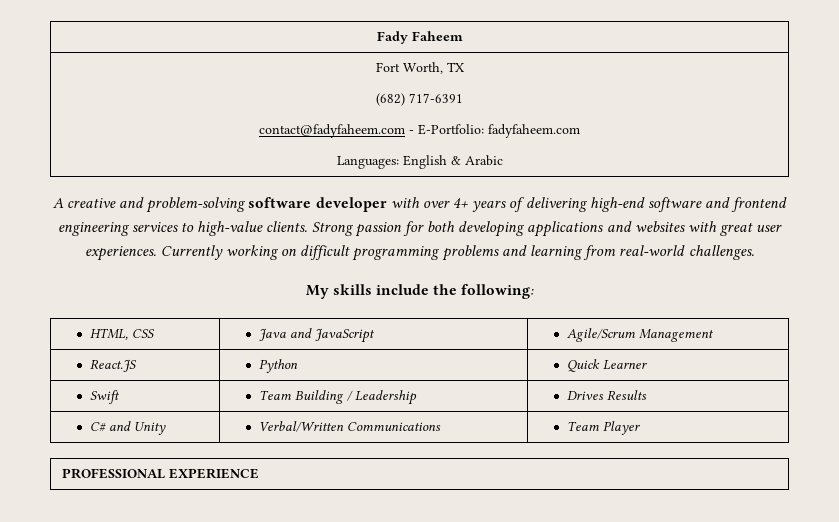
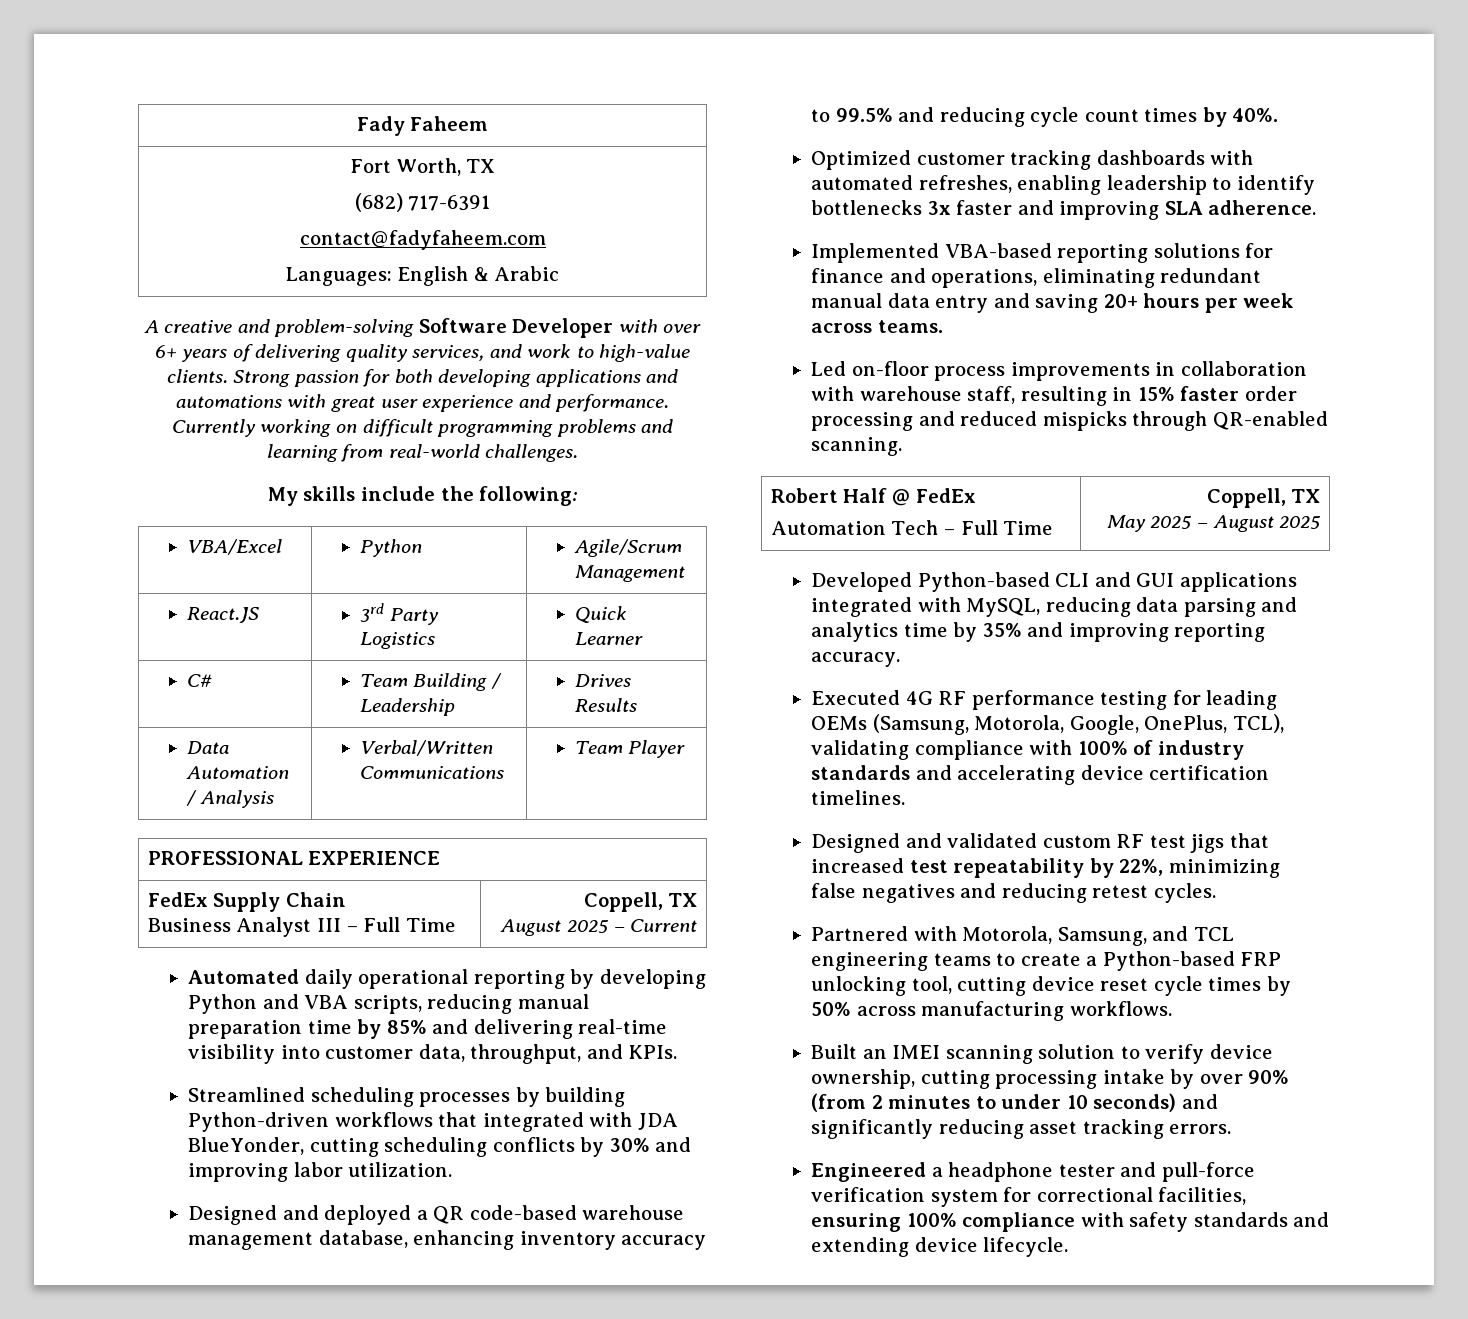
[409,124,580,138] - E-Portfolio: fadyfaheem.com -> (546, 240) none
[248,197,387,212] software developer -> [418,318,614,338] Software Developer
[453,198,469,208] 4+ -> [154,345,177,358] 6+
[589,197,788,212] [57,222,178,236] high-end software and frontend engineering services -> [345,344,572,362] quality services, and work
[634,221,685,232] websites -> [175,395,282,408] automations
[85,246,157,261] experiences. -> [422,394,670,412] experience and performance.
[90,328,155,340] [259,328,376,343] HTML, CSS | Java and JavaScript -> [186,539,282,555] [359,539,422,557] VBA/Excel | Python
[259,359,299,373] Python -> [359,603,439,625] [359,632,435,649] 3rd Party Logistics
[90,390,121,404] Swift -> [186,674,212,687] C#
[90,421,167,435] C# and Unity -> [186,741,229,754] [185,766,289,779] [185,790,274,808] Data Automation / Analysis
(259, 473) none -> [147,892,346,912] [147,917,456,937] [583,892,698,912] [500,919,698,936] [188,969,706,989] [188,994,589,1014] [188,1019,668,1039] [188,1044,678,1064] [188,1087,626,1107] [188,1112,678,1132] [188,1137,692,1157] [188,1162,453,1182] [188,1205,685,1225] [188,1230,707,1250] [811,107,1279,127] [811,150,1254,170] [811,175,1315,195] [811,200,1317,220] [811,243,1274,263] [811,268,1262,288] [811,293,1295,313] [811,320,943,333] [811,361,1307,381] [811,386,1297,406] [811,411,1328,431] [811,437,903,456] [770,488,976,506] [770,520,1054,535] [1206,488,1321,508] [1106,515,1321,532] [811,572,1297,592] [811,597,1298,617] [811,622,1266,642] [811,652,901,667] [811,690,1278,710] [811,714,1284,735] [811,740,1244,760] [811,765,1270,785] [811,790,906,805] [811,833,1269,853] [811,858,1280,878] [811,883,1216,903] [811,926,1234,946] [811,951,1282,971] [811,976,1291,996] [811,1001,1172,1021] [811,1044,1273,1064] [811,1069,1290,1089] [811,1093,1218,1112] [811,1119,1232,1139] [811,1162,1255,1182] [811,1187,1247,1207] [811,1212,1330,1232] [811,1237,1069,1257] // FedEx Supply Chain // Business Analyst III – Full Time | Coppell, TX // August 2025 – Current // Automated daily operational reporting by developing Python and VBA scripts, reducing manual preparation time by 85% and delivering real-time visibility into customer data, throughput, and KPIs. // Streamlined scheduling processes by building Python-driven workflows that integrated with JDA BlueYonder, cutting scheduling conflicts by 30% and improving labor utilization. // Designed and deployed a QR code-based warehouse management database, enhancing inventory accuracy to 99.5% and reducing cycle count times by 40%. // Optimized customer tracking dashboards with automated refreshes, enabling leadership to identify bottlenecks 3x faster and improving SLA adherence. // Implemented VBA-based reporting solutions for finance and operations, eliminating redundant manual data entry and saving 20+ hours per week across teams. // Led on-floor process improvements in collaboration with warehouse staff, resulting in 15% faster order processing and reduced mispicks through QR-enabled scanning. // Robert Half @ FedEx // Automation Tech – Full Time | Coppell, TX // May 2025 – August 2025 // Developed Python-based CLI and GUI applications integrated with MySQL, reducing data parsing and analytics time by 35% and improving reporting accuracy. // Executed 4G RF performance testing for leading OEMs (Samsung, Motorola, Google, OnePlus, TCL), validating compliance with 100% of industry standards and accelerating device certification timelines. // Designed and validated custom RF test jigs that increased test repeatability by 22%, minimizing false negatives and reducing retest cycles. // Partnered with Motorola, Samsung, and TCL engineering teams to create a Python-based FRP unlocking tool, cutting device reset cycle times by 50% across manufacturing workflows. // Built an IMEI scanning solution to verify device ownership, cutting processing intake by over 90% (from 2 minutes to under 10 seconds) and significantly reducing asset tracking errors. // Engineered a headphone tester and pull-force verification system for correctional facilities, ensuring 100% compliance with safety standards and extending device lifecycle.

